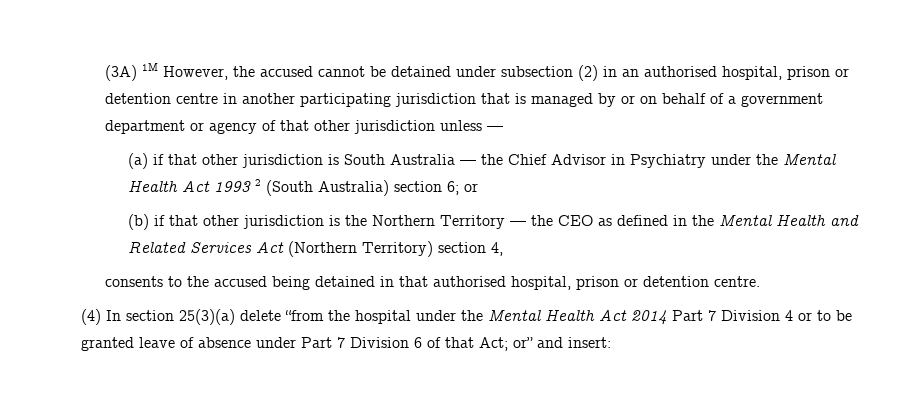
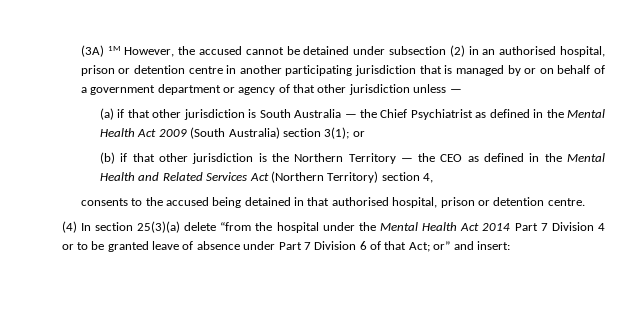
[551,153,837,168] [128,179,262,192] Advisor in Psychiatry under the Mental Health Act 1993 2 -> [410,109,606,120] [100,128,187,137] Psychiatrist as defined in the Mental Health Act 2009
[447,181,460,195] 6; -> [324,127,350,139] 3(1);

